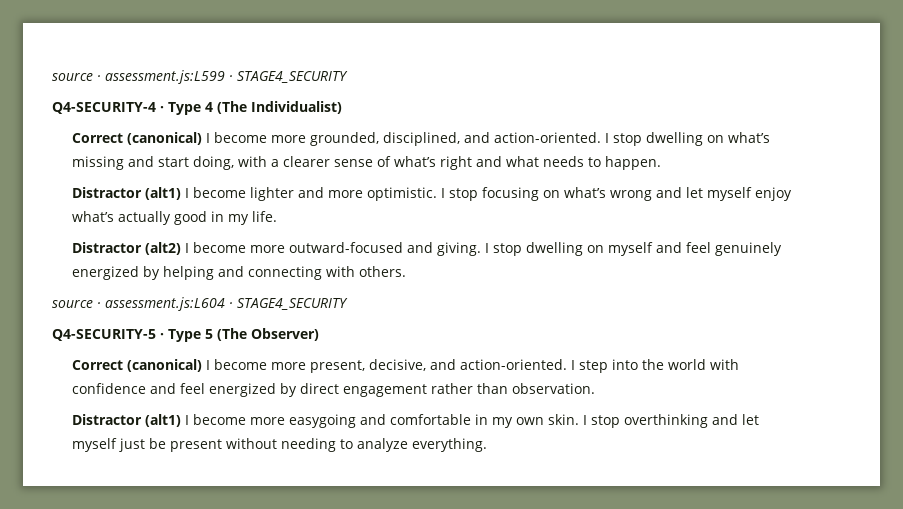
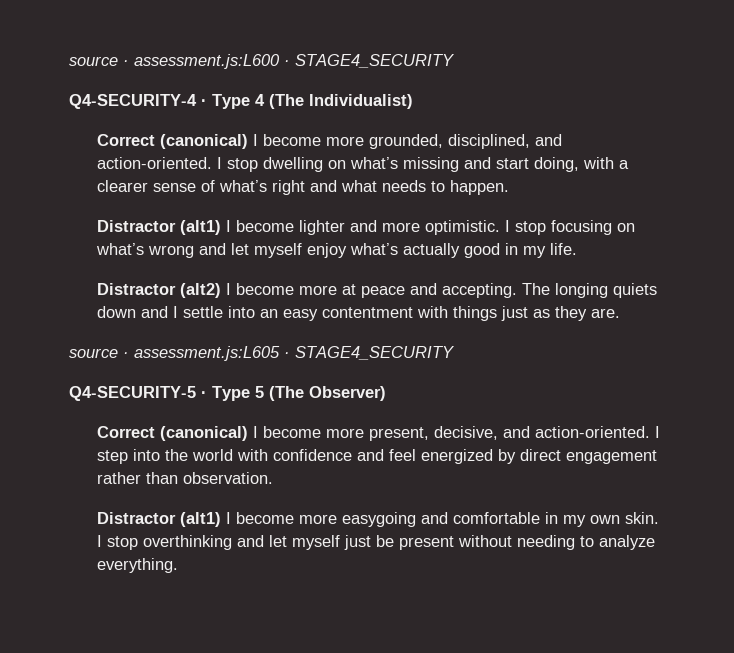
[52,70,225,84] source · assessment.js:L599 -> [69,54,280,69] source · assessment.js:L600
[288,242,782,256] [71,266,406,280] [52,297,225,311] outward-focused and giving. I stop dwelling on myself and feel genuinely energized by helping and connecting with others. // source · assessment.js:L604 -> [342,283,658,298] [97,306,621,321] [69,346,280,361] at peace and accepting. The longing quiets down and I settle into an easy contentment with things just as they are. // source · assessment.js:L605

